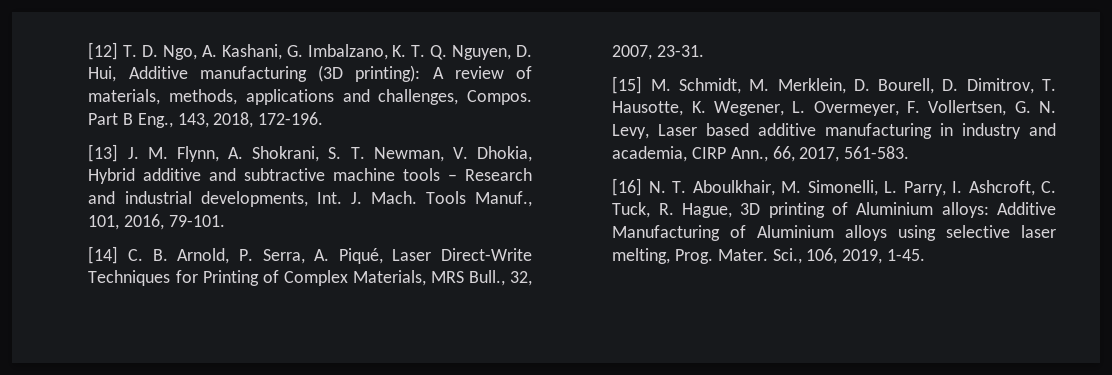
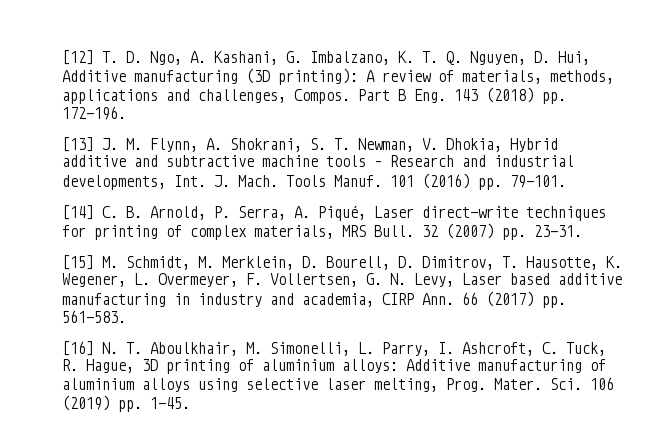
[137,112,254,128] Eng., 143, 2018, -> [414,87,567,104] Eng. 143 (2018) pp.
[475,191,532,207] [88,214,165,230] Manuf., 101, 2016, -> [334,173,503,190] Manuf. 101 (2016) pp.
[441,248,532,261] [88,270,532,286] [612,45,653,60] Direct-Write Techniques for Printing of Complex Materials, MRS Bull., 32, 2007, -> [422,206,607,221] [62,223,527,240] direct-write techniques for printing of complex materials, MRS Bull. 32 (2007) pp.
[730,146,840,162] Ann., 66, 2017, -> [422,291,567,308] Ann. 66 (2017) pp.
[856,202,934,215] Aluminium -> [262,359,335,371] aluminium
[612,225,835,241] Manufacturing of Aluminium -> [478,359,607,373] [62,378,135,390] manufacturing of aluminium
[772,248,883,264] Sci., 106, 2019, -> [550,377,615,390] [62,395,143,412] Sci. 106 (2019) pp.

